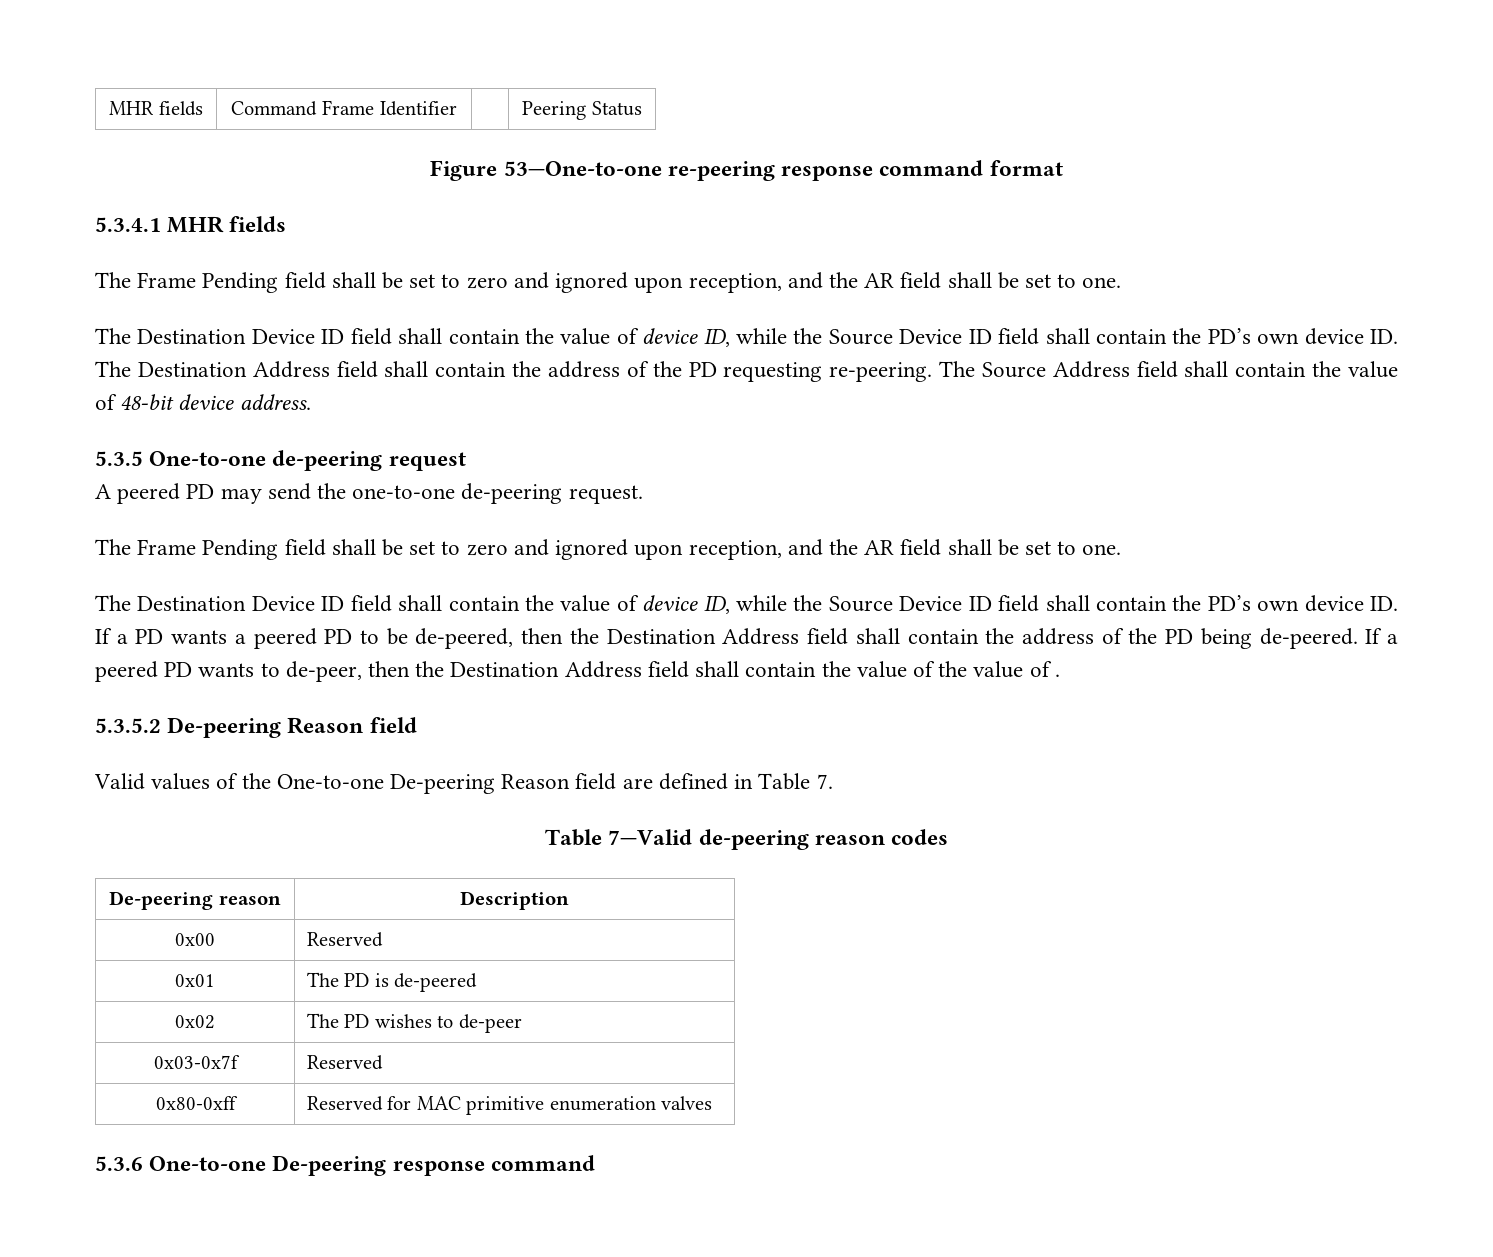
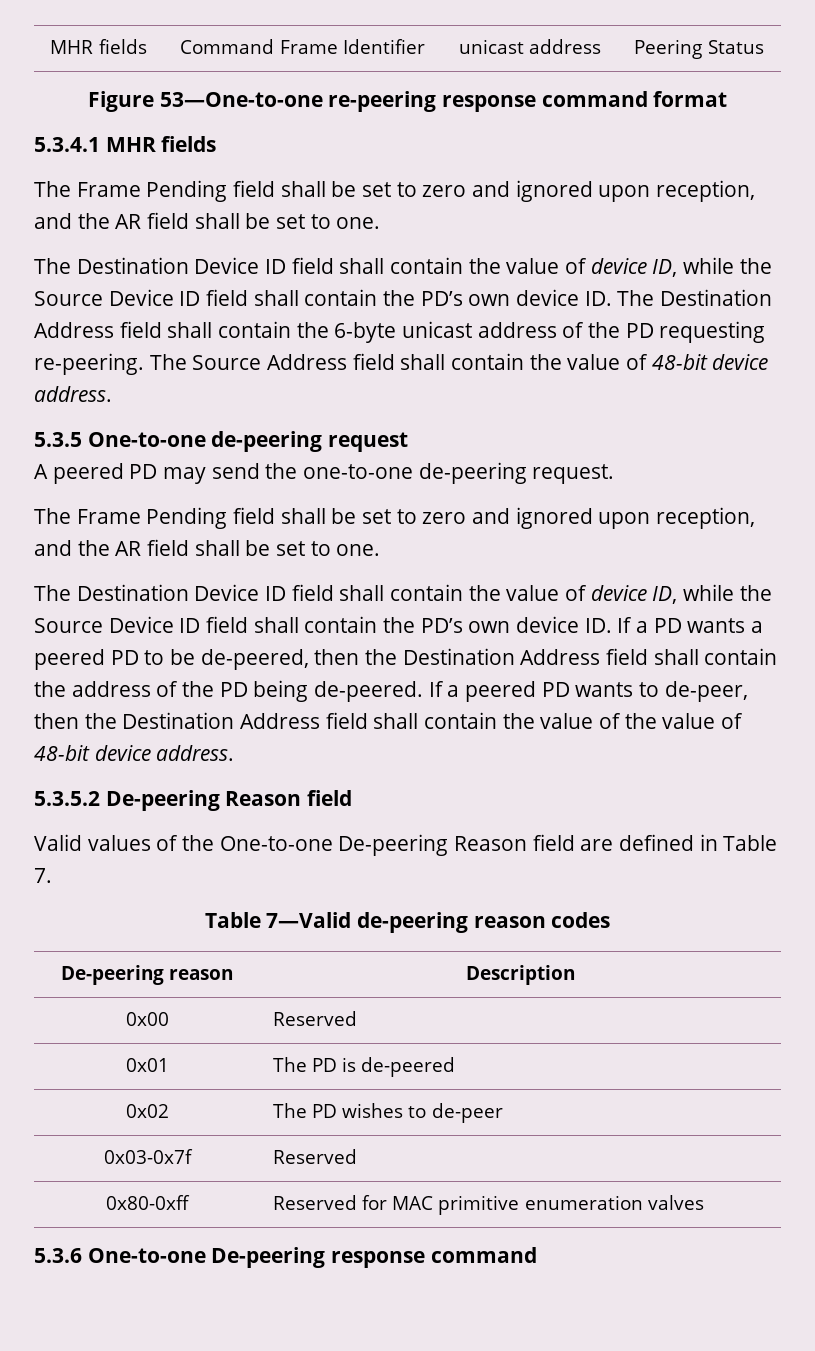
(457, 108) none -> [458,39,602,54] unicast address
(542, 369) none -> [334,321,473,343] 6-byte unicast
[1054,674,1060,677] . -> [34,745,235,761] 48-bit device address.

